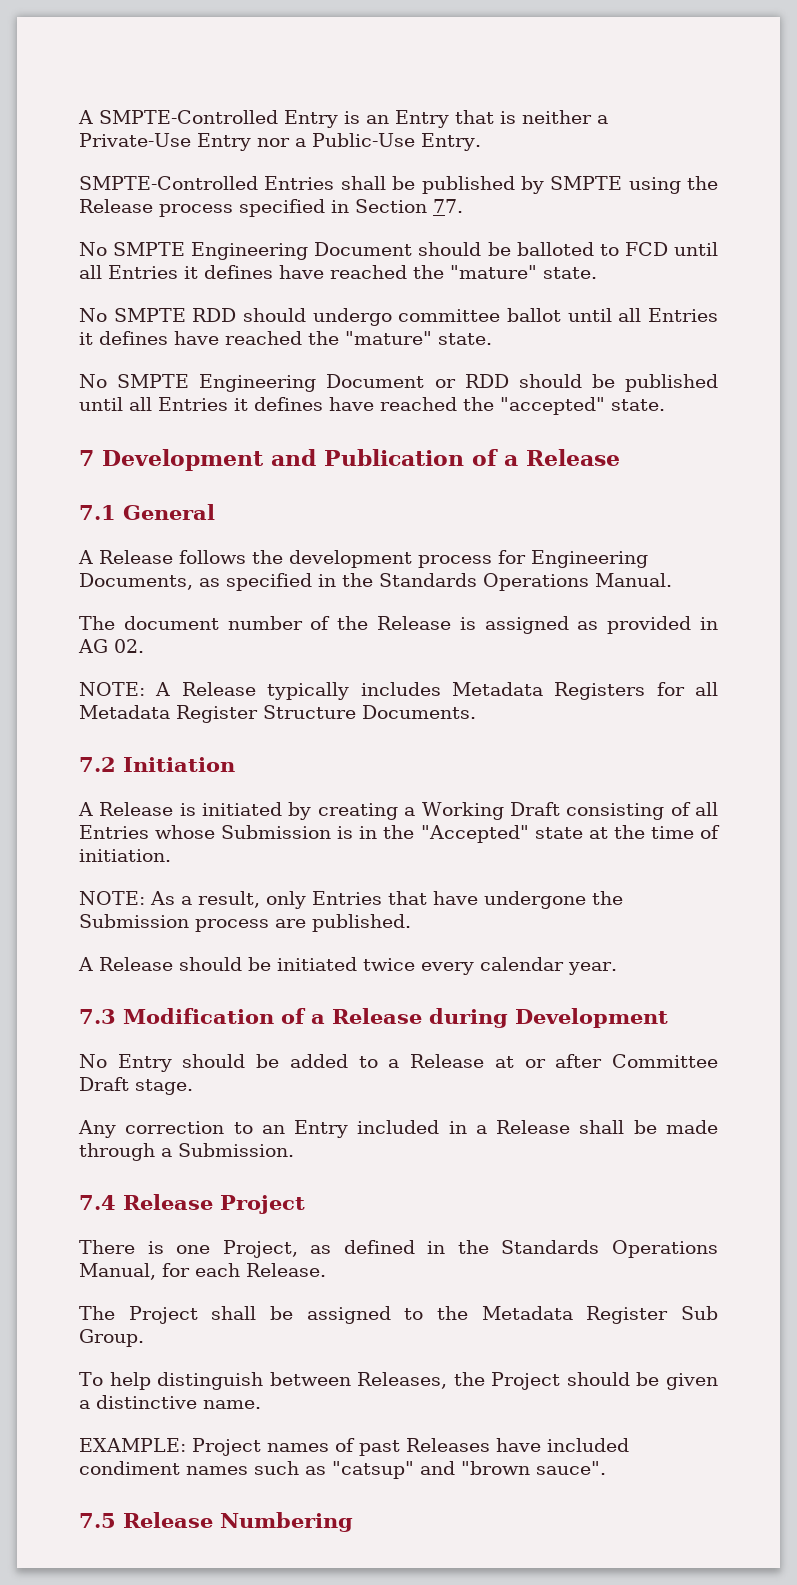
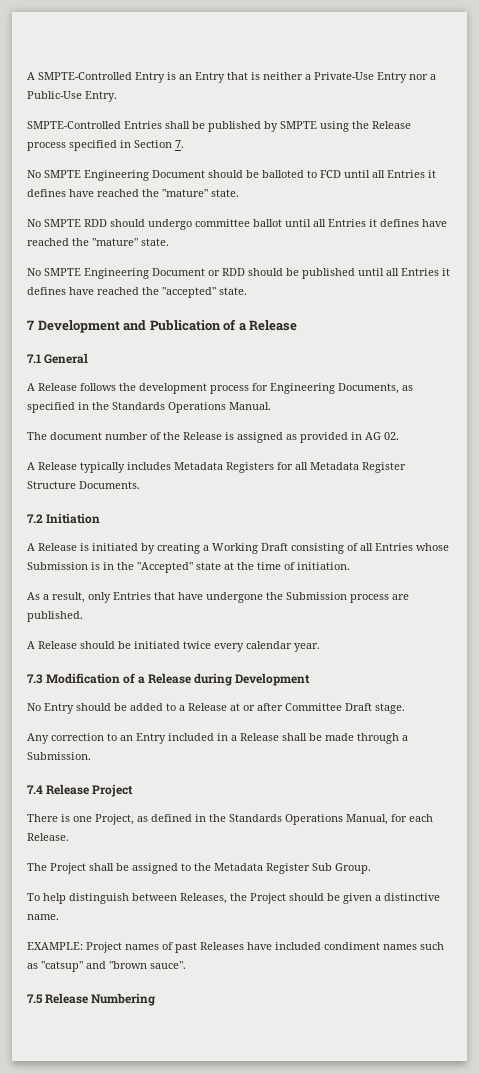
[433,199,463,213] 77. -> [175,140,184,148] 7.
[79,682,145,696] NOTE: -> (399, 436) none
[79,891,145,905] NOTE: -> (350, 566) none

